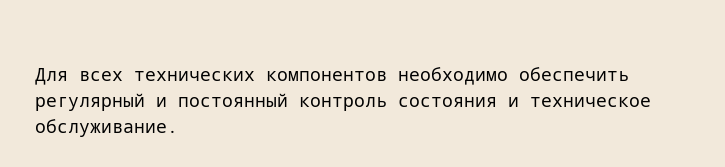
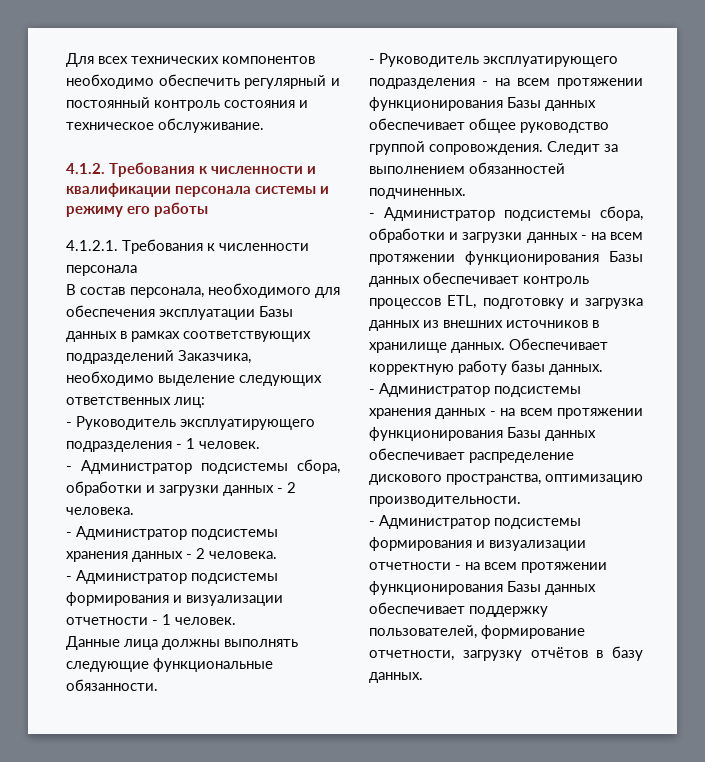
(178, 128) none -> [66,162,316,177] [66,183,329,197] [66,202,208,217] [66,239,309,254] [66,265,137,276] [66,283,340,298] [66,305,293,320] [66,331,311,342] [66,350,251,364] [66,371,322,386] [66,397,205,408] [66,416,315,430] [66,438,260,452] [66,459,340,474] [66,481,296,496] [66,507,134,515] [66,526,278,540] [66,548,277,562] [66,570,278,584] [66,592,283,606] [66,614,236,625] [66,636,298,650] [66,658,273,672] [66,679,158,691] [369,53,618,67] [369,78,643,89] [369,97,596,111] [369,118,609,133] [369,141,618,155] [369,162,565,174] [369,188,466,199] [369,206,643,221] [369,228,643,243] [369,251,643,265] [369,272,589,287] [369,295,643,309] [369,320,599,331] [369,338,608,353] [369,360,603,375] [369,383,581,397] [369,408,643,419] [369,427,596,441] [369,448,574,463] [369,474,643,485] [369,496,521,507] [369,515,581,529] [369,537,586,551] [369,562,607,573] [369,581,596,595] [369,602,548,617] [369,625,585,639] [369,646,643,661] [369,672,423,683] // 4.1.2. Требования к численности и квалификации персонала системы и режиму его работы // 4.1.2.1. Требования к численности персонала // В состав персонала, необходимого для обеспечения эксплуатации Базы данных в рамках соответствующих подразделений Заказчика, необходимо выделение следующих ответственных лиц: // - Руководитель эксплуатирующего подразделения - 1 человек. // - Администратор подсистемы сбора, обработки и загрузки данных - 2 человека. // - Администратор подсистемы хранения данных - 2 человека. // - Администратор подсистемы формирования и визуализации отчетности - 1 человек. // Данные лица должны выполнять следующие функциональные обязанности. // - Руководитель эксплуатирующего подразделения - на всем протяжении функционирования Базы данных обеспечивает общее руководство группой сопровождения. Следит за выполнением обязанностей подчиненных. // - Администратор подсистемы сбора, обработки и загрузки данных - на всем протяжении функционирования Базы данных обеспечивает контроль процессов ETL, подготовку и загрузка данных из внешних источников в хранилище данных. Обеспечивает корректную работу базы данных. // - Администратор подсистемы хранения данных - на всем протяжении функционирования Базы данных обеспечивает распределение дискового пространства, оптимизацию производительности. // - Администратор подсистемы формирования и визуализации отчетности - на всем протяжении функционирования Базы данных обеспечивает поддержку пользователей, формирование отчетности, загрузку отчётов в базу данных.

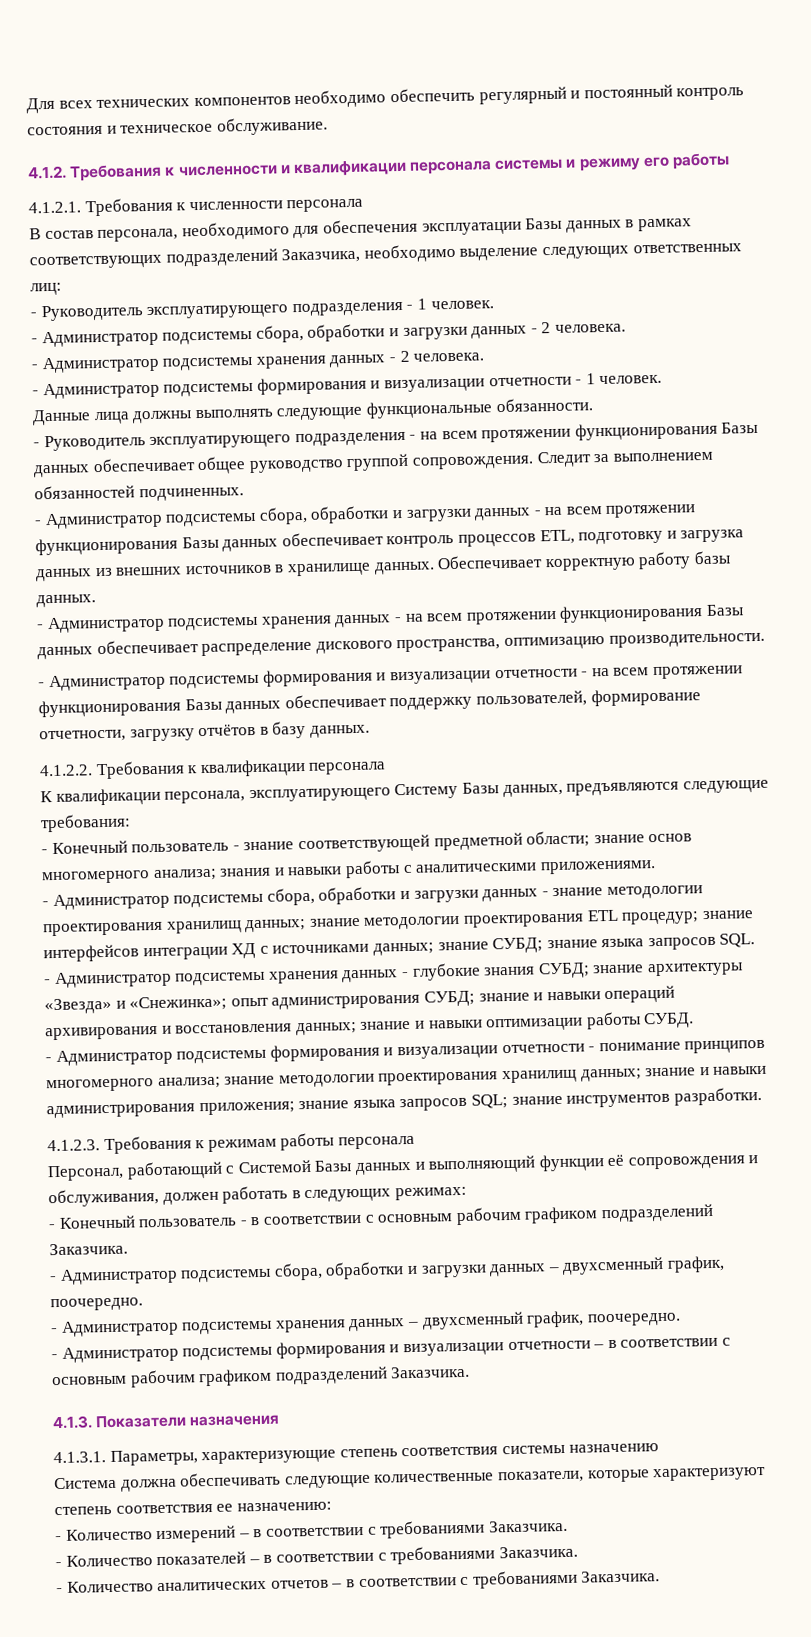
(423, 677) none -> [39,758,387,780] [40,779,769,806] [40,813,131,833] [41,830,693,855] [41,860,656,885] [42,885,703,911] [43,909,754,937] [43,933,756,963] [44,962,744,989] [44,985,676,1015] [45,1011,695,1041] [45,1039,766,1067] [46,1065,768,1093] [46,1086,762,1119] [47,1132,415,1155] [47,1154,759,1182] [48,1185,467,1208] [49,1203,714,1230] [49,1242,128,1256] [50,1255,725,1285] [50,1297,143,1312] [51,1310,681,1337] [51,1337,731,1363] [52,1365,471,1388] [52,1414,281,1430] [53,1443,659,1467] [54,1466,767,1492] [54,1501,332,1516] [55,1519,568,1544] [55,1545,578,1568] [56,1569,661,1594] // 4.1.2.2. Требования к квалификации персонала // К квалификации персонала, эксплуатирующего Систему Базы данных, предъявляются следующие требования: // - Конечный пользователь - знание соответствующей предметной области; знание основ многомерного анализа; знания и навыки работы с аналитическими приложениями. // - Администратор подсистемы сбора, обработки и загрузки данных - знание методологии проектирования хранилищ данных; знание методологии проектирования ETL процедур; знание интерфейсов интеграции ХД с источниками данных; знание СУБД; знание языка запросов SQL. // - Администратор подсистемы хранения данных - глубокие знания СУБД; знание архитектуры «Звезда» и «Снежинка»; опыт администрирования СУБД; знание и навыки операций архивирования и восстановления данных; знание и навыки оптимизации работы СУБД. // - Администратор подсистемы формирования и визуализации отчетности - понимание принципов многомерного анализа; знание методологии проектирования хранилищ данных; знание и навыки администрирования приложения; знание языка запросов SQL; знание инструментов разработки. // 4.1.2.3. Требования к режимам работы персонала // Персонал, работающий с Системой Базы данных и выполняющий функции её сопровождения и обслуживания, должен работать в следующих режимах: // - Конечный пользователь - в соответствии с основным рабочим графиком подразделений Заказчика. // - Администратор подсистемы сбора, обработки и загрузки данных – двухсменный график, поочередно. // - Администратор подсистемы хранения данных – двухсменный график, поочередно. // - Администратор подсистемы формирования и визуализации отчетности – в соответствии с основным рабочим графиком подразделений Заказчика. // 4.1.3. Показатели назначения // 4.1.3.1. Параметры, характеризующие степень соответствия системы назначению // Система должна обеспечивать следующие количественные показатели, которые характеризуют степень соответствия ее назначению: // - Количество измерений – в соответствии с требованиями Заказчика. // - Количество показателей – в соответствии с требованиями Заказчика. // - Количество аналитических отчетов – в соответствии с требованиями Заказчика.

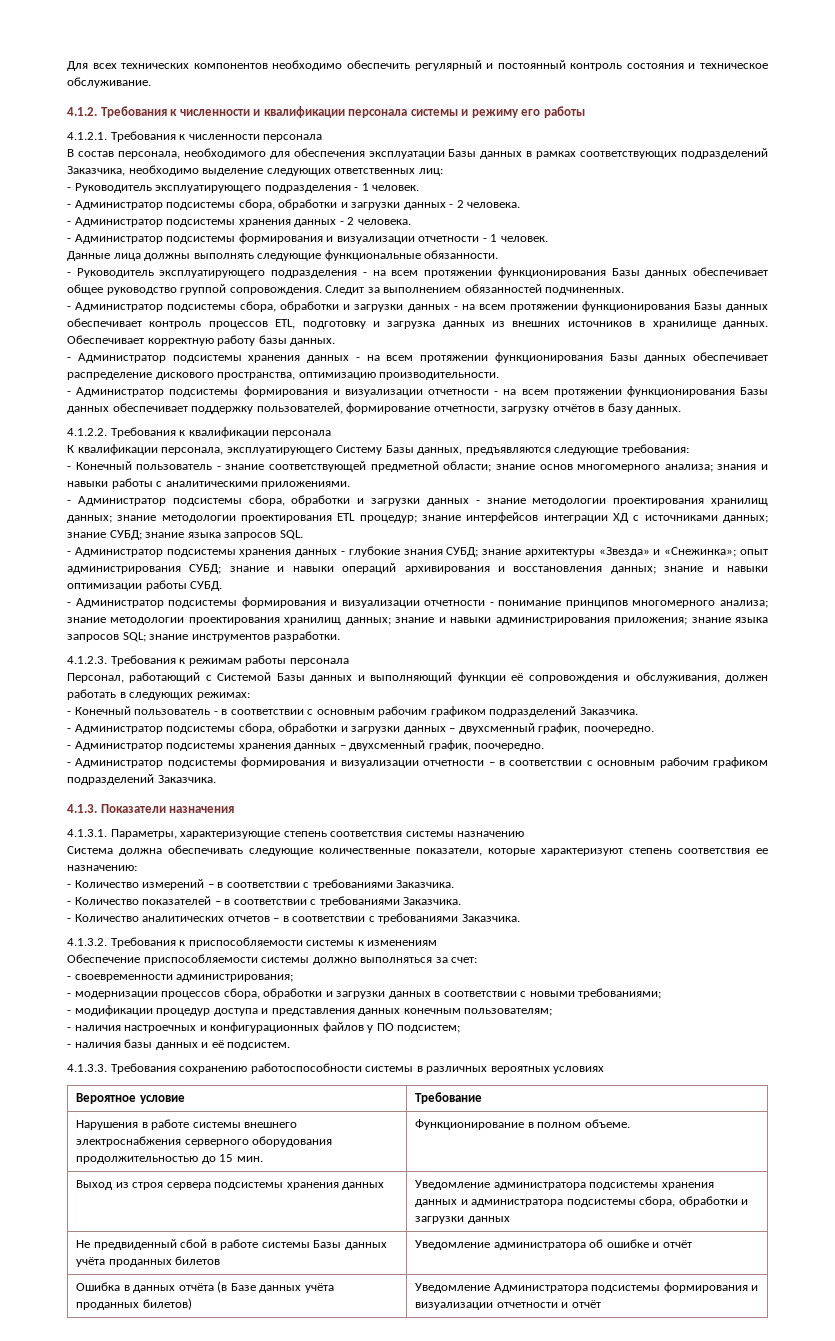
(661, 1576) none -> [67,937,438,948] [67,954,478,965] [67,974,294,982] [67,988,662,999] [67,1005,553,1016] [67,1022,461,1033] [67,1039,291,1050] [67,1063,605,1074] [76,1093,185,1104] [415,1092,483,1104] [76,1119,298,1130] [76,1136,333,1147] [76,1154,263,1164] [415,1119,630,1130] [76,1180,385,1190] [415,1180,714,1190] [415,1196,749,1207] [415,1216,510,1224] [76,1239,387,1250] [76,1256,221,1267] [415,1239,692,1250] [76,1281,334,1293] [76,1298,192,1310] [415,1282,759,1293] [415,1300,601,1310] // 4.1.3.2. Требования к приспособляемости системы к изменениям // Обеспечение приспособляемости системы должно выполняться за счет: // - своевременности администрирования; // - модернизации процессов сбора, обработки и загрузки данных в соответствии с новыми требованиями; // - модификации процедур доступа и представления данных конечным пользователям; // - наличия настроечных и конфигурационных файлов у ПО подсистем; // - наличия базы данных и её подсистем. // 4.1.3.3. Требования сохранению работоспособности системы в различных вероятных условиях // Вероятное условие | Требование // Нарушения в работе системы внешнего электроснабжения серверного оборудования продолжительностью до 15 мин. | Функционирование в полном объеме. // Выход из строя сервера подсистемы хранения данных | Уведомление администратора подсистемы хранения данных и администратора подсистемы сбора, обработки и загрузки данных // Не предвиденный сбой в работе системы Базы данных учёта проданных билетов | Уведомление администратора об ошибке и отчёт // Ошибка в данных отчёта (в Базе данных учёта проданных билетов) | Уведомление Администратора подсистемы формирования и визуализации отчетности и отчёт

